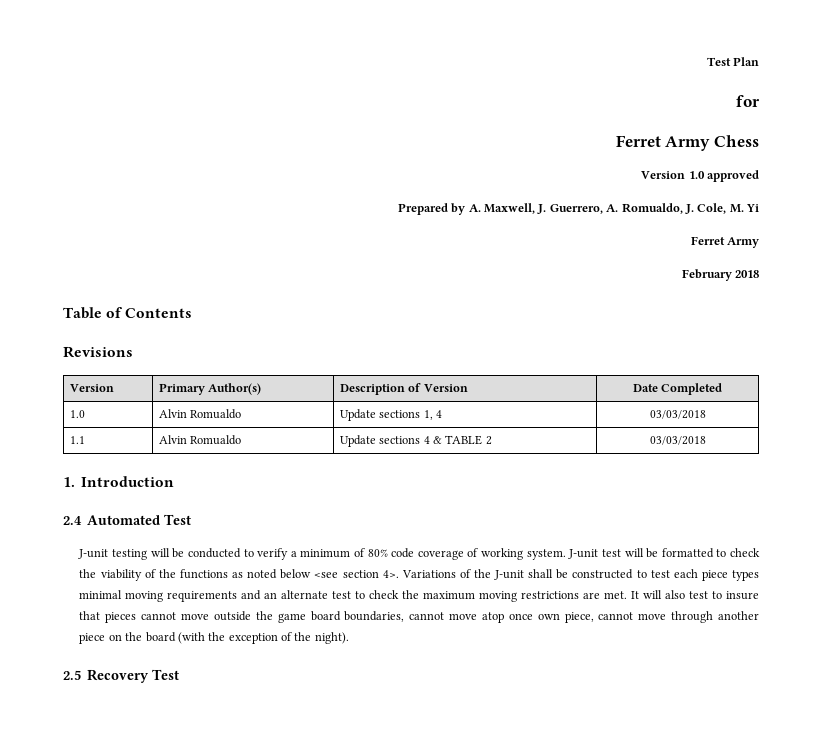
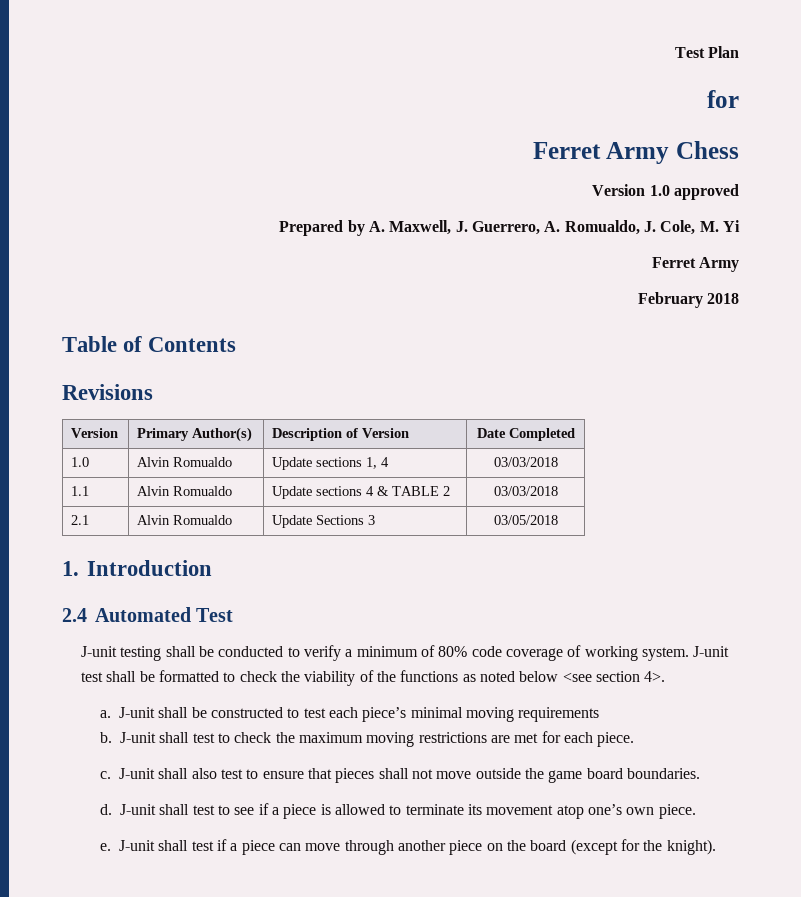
(706, 440) none -> [71,515,90,525] [137,515,233,525] [272,515,376,528] [493,515,558,525] // 2.1 | Alvin Romualdo | Update Sections 3 | 03/05/2018
[150,548,170,557] will -> [165,646,196,657] shall
[624,548,644,557] will -> [106,671,137,682] shall
[401,569,491,578] Variations of the -> [100,710,112,718] // a.
[701,570,759,581] piece types -> [362,707,407,722] piece’s
[241,590,329,600] and an alternate -> [100,732,190,743] // b. J-unit shall
[604,590,663,599] met. It will -> [514,731,635,747] [100,768,189,779] met for each piece. // c. J-unit shall
[725,591,759,600] insure -> [262,771,304,779] ensure
[141,612,177,620] cannot -> [378,768,433,779] shall not
[344,611,634,623] boundaries, cannot move atop once own piece, cannot -> [626,768,700,779] [100,803,696,819] [100,839,302,855] boundaries. // d. J-unit shall test to see if a piece is allowed to terminate its movement atop one’s own piece. // e. J-unit shall test if a piece can
[177,632,349,644] [63,669,180,683] (with the exception of the night). // 2.5 Recovery Test -> [570,839,716,855] (except for the knight).

